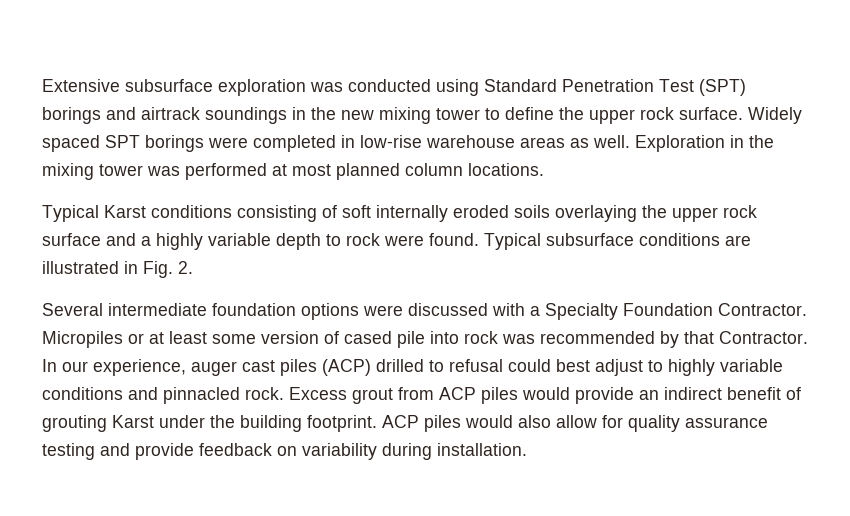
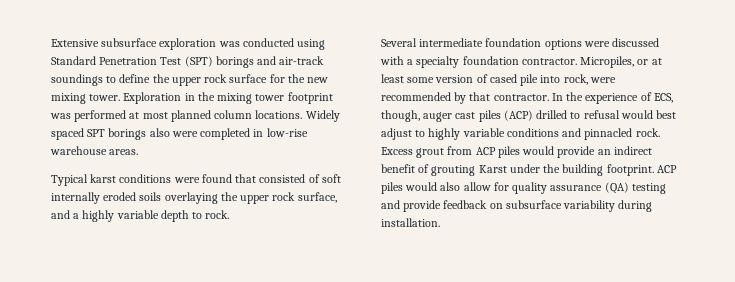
[141,107,480,124] airtrack soundings in the new mixing tower -> [279,56,325,65] [51,74,103,86] air-track soundings
[679,107,802,124] [42,135,630,152] surface. Widely spaced SPT borings were completed in low-rise warehouse areas as well. -> [229,74,329,83] [51,93,121,104] surface for the new mixing tower.
(143, 170) none -> [287,92,333,104] footprint
[42,205,317,222] // Typical Karst conditions consisting -> [305,110,340,122] [51,128,308,140] [50,146,139,155] [51,174,306,186] Widely spaced SPT borings also were completed in low-rise warehouse areas. // Typical karst conditions were found that consisted
[42,233,101,246] surface -> [297,192,337,203] surface,
[346,233,751,250] [42,261,193,278] rock were found. Typical subsurface conditions are illustrated in Fig. 2. -> [205,210,230,219] rock.
[545,303,807,320] [42,331,123,348] Specialty Foundation Contractor. Micropiles -> [416,56,635,68] specialty foundation contractor. Micropiles,
[464,331,535,344] rock was -> [563,74,616,85] rock, were
[719,331,808,344] [42,359,186,376] Contractor. In our experience, -> [493,92,673,104] [381,110,420,122] contractor. In the experience of ECS, though,
[508,359,551,372] could -> [620,110,653,119] would
(768, 422) none -> [604,182,629,194] (QA)
(297, 451) none -> [505,200,562,209] subsurface

